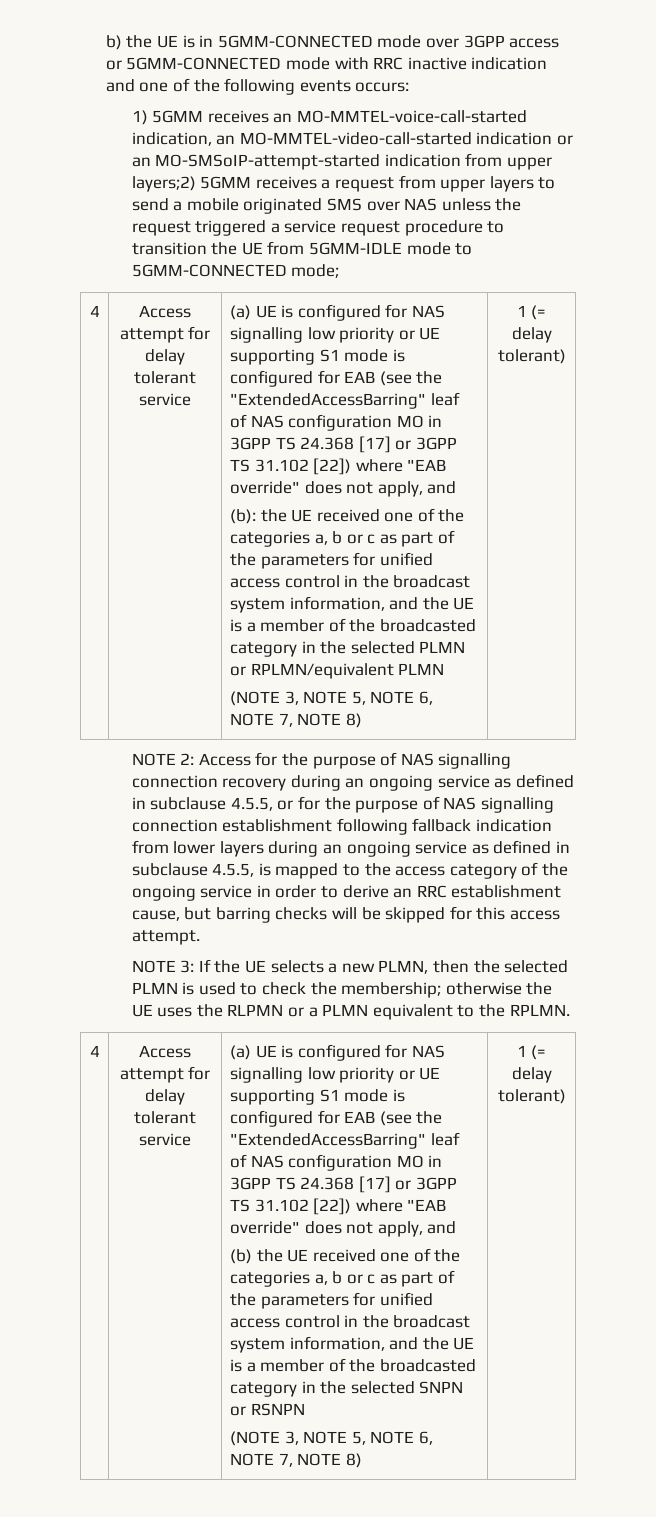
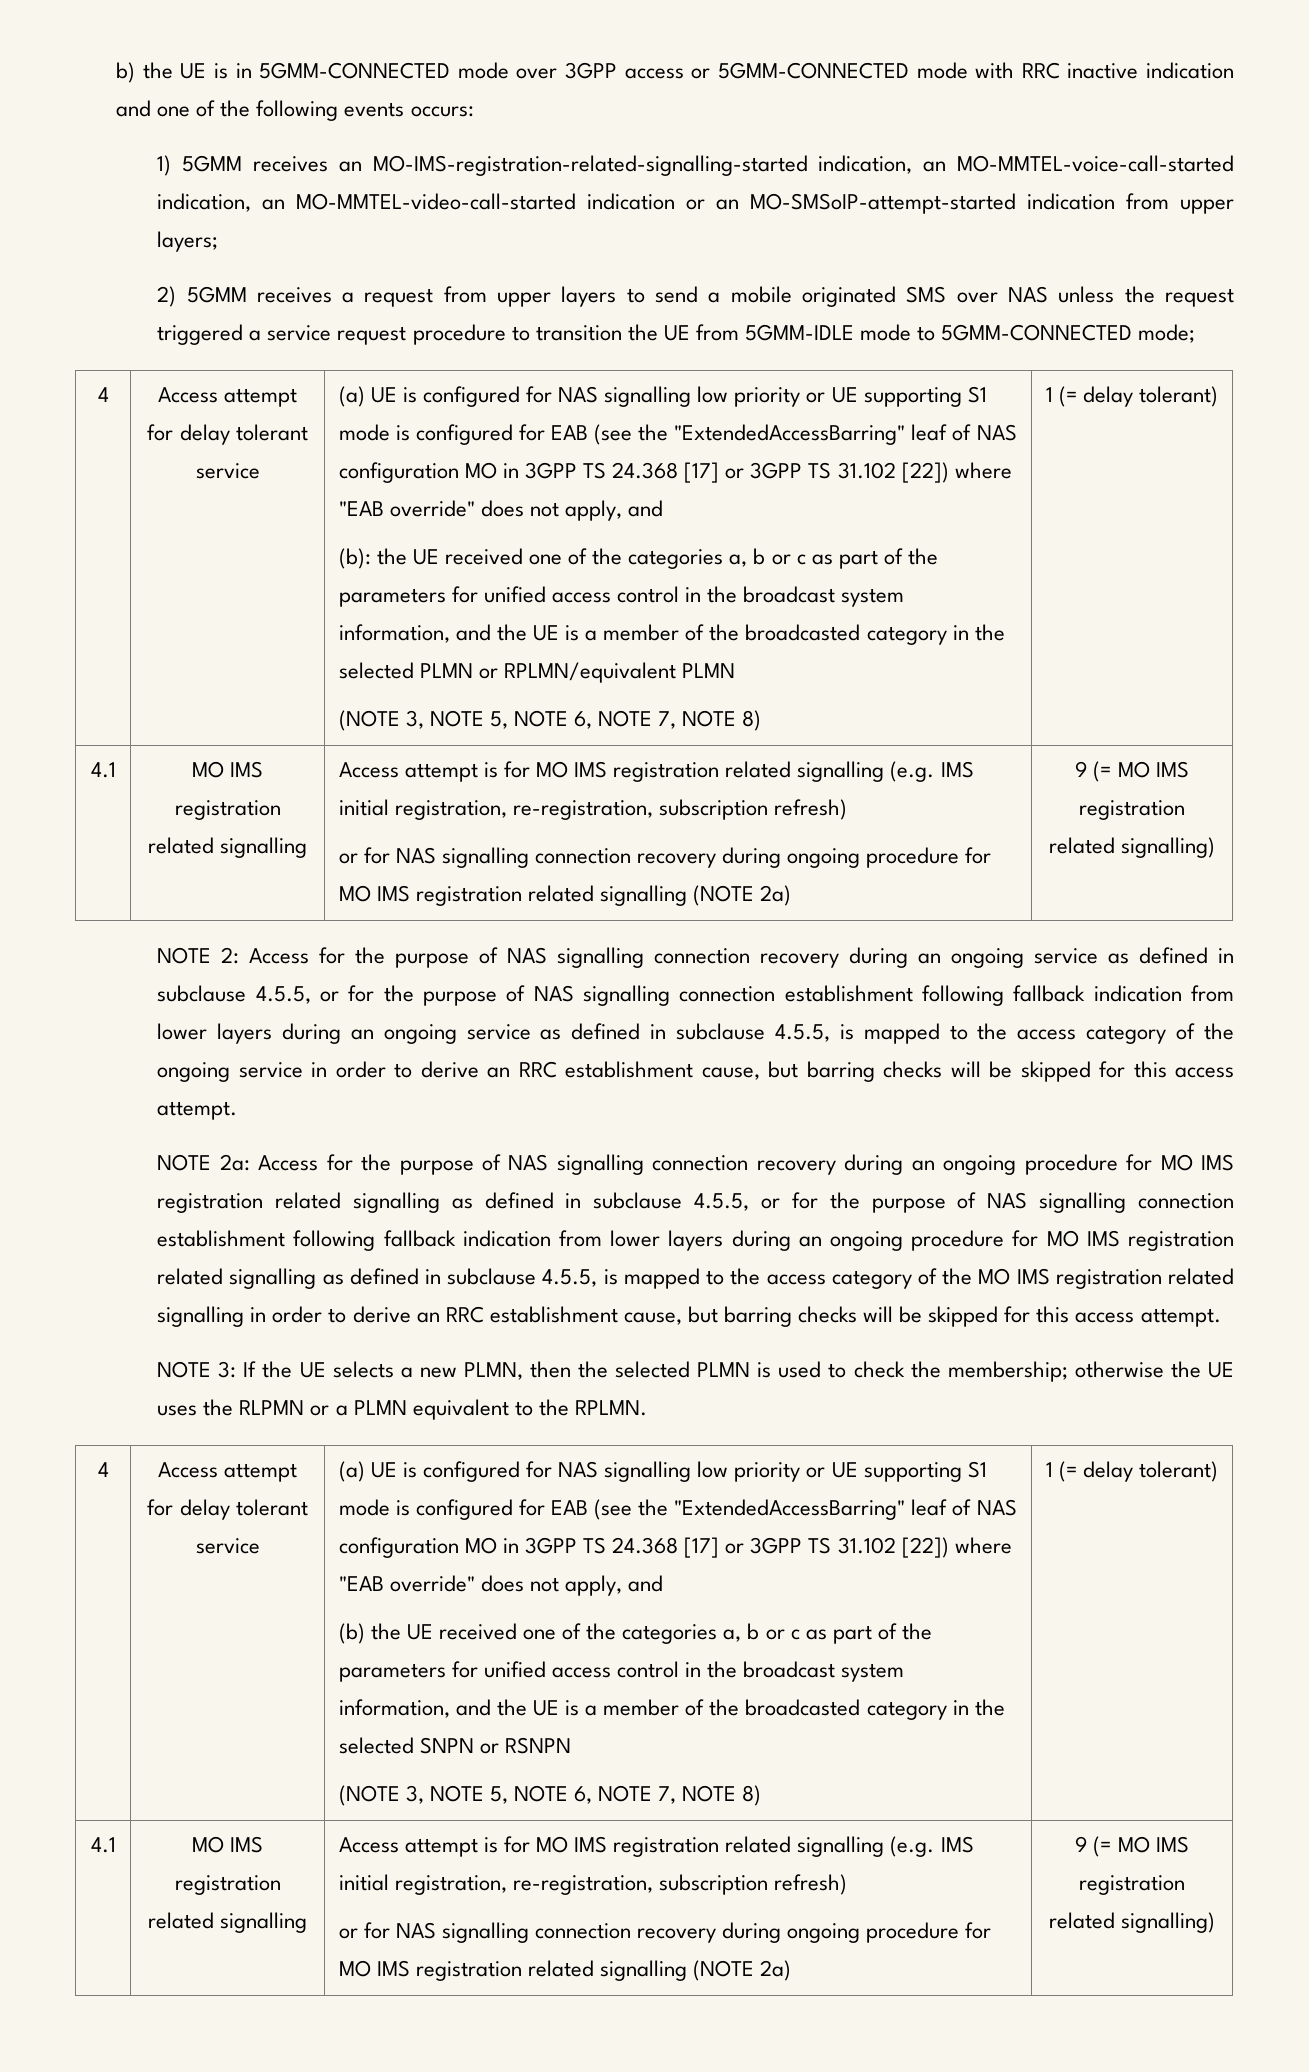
(293, 118) none -> [372,155,947,176] MO-IMS-registration-related-signalling-started indication, an
[131,176,196,192] layers;2) -> [157,231,219,252] [157,286,177,307] layers; // 2)
(566, 356) none -> [90,762,116,778] [191,761,264,778] [174,800,281,820] [147,837,308,858] [338,761,974,782] [338,799,848,820] [338,847,992,868] [338,885,792,906] [1075,761,1189,782] [1079,800,1185,820] [1048,837,1216,858] // 4.1 | MO IMS registration related signalling | Access attempt is for MO IMS registration related signalling (e.g. IMS initial registration, re-registration, subscription refresh) // or for NAS signalling connection recovery during ongoing procedure for MO IMS registration related signalling (NOTE 2a) | 9 (= MO IMS registration related signalling)
(200, 937) none -> [157,1154,1234,1175] [157,1192,1234,1213] [157,1230,1235,1251] [157,1268,1234,1289] [157,1306,1221,1327] // NOTE 2a: Access for the purpose of NAS signalling connection recovery during an ongoing procedure for MO IMS registration related signalling as defined in subclause 4.5.5, or for the purpose of NAS signalling connection establishment following fallback indication from lower layers during an ongoing procedure for MO IMS registration related signalling as defined in subclause 4.5.5, is mapped to the access category of the MO IMS registration related signalling in order to derive an RRC establishment cause, but barring checks will be skipped for this access attempt.
(566, 1096) none -> [90,1837,116,1853] [191,1836,264,1853] [174,1875,281,1895] [147,1912,308,1933] [338,1836,974,1857] [338,1874,848,1895] [338,1922,992,1943] [338,1960,792,1981] [1075,1836,1189,1857] [1079,1875,1185,1895] [1048,1912,1216,1933] // 4.1 | MO IMS registration related signalling | Access attempt is for MO IMS registration related signalling (e.g. IMS initial registration, re-registration, subscription refresh) // or for NAS signalling connection recovery during ongoing procedure for MO IMS registration related signalling (NOTE 2a) | 9 (= MO IMS registration related signalling)

